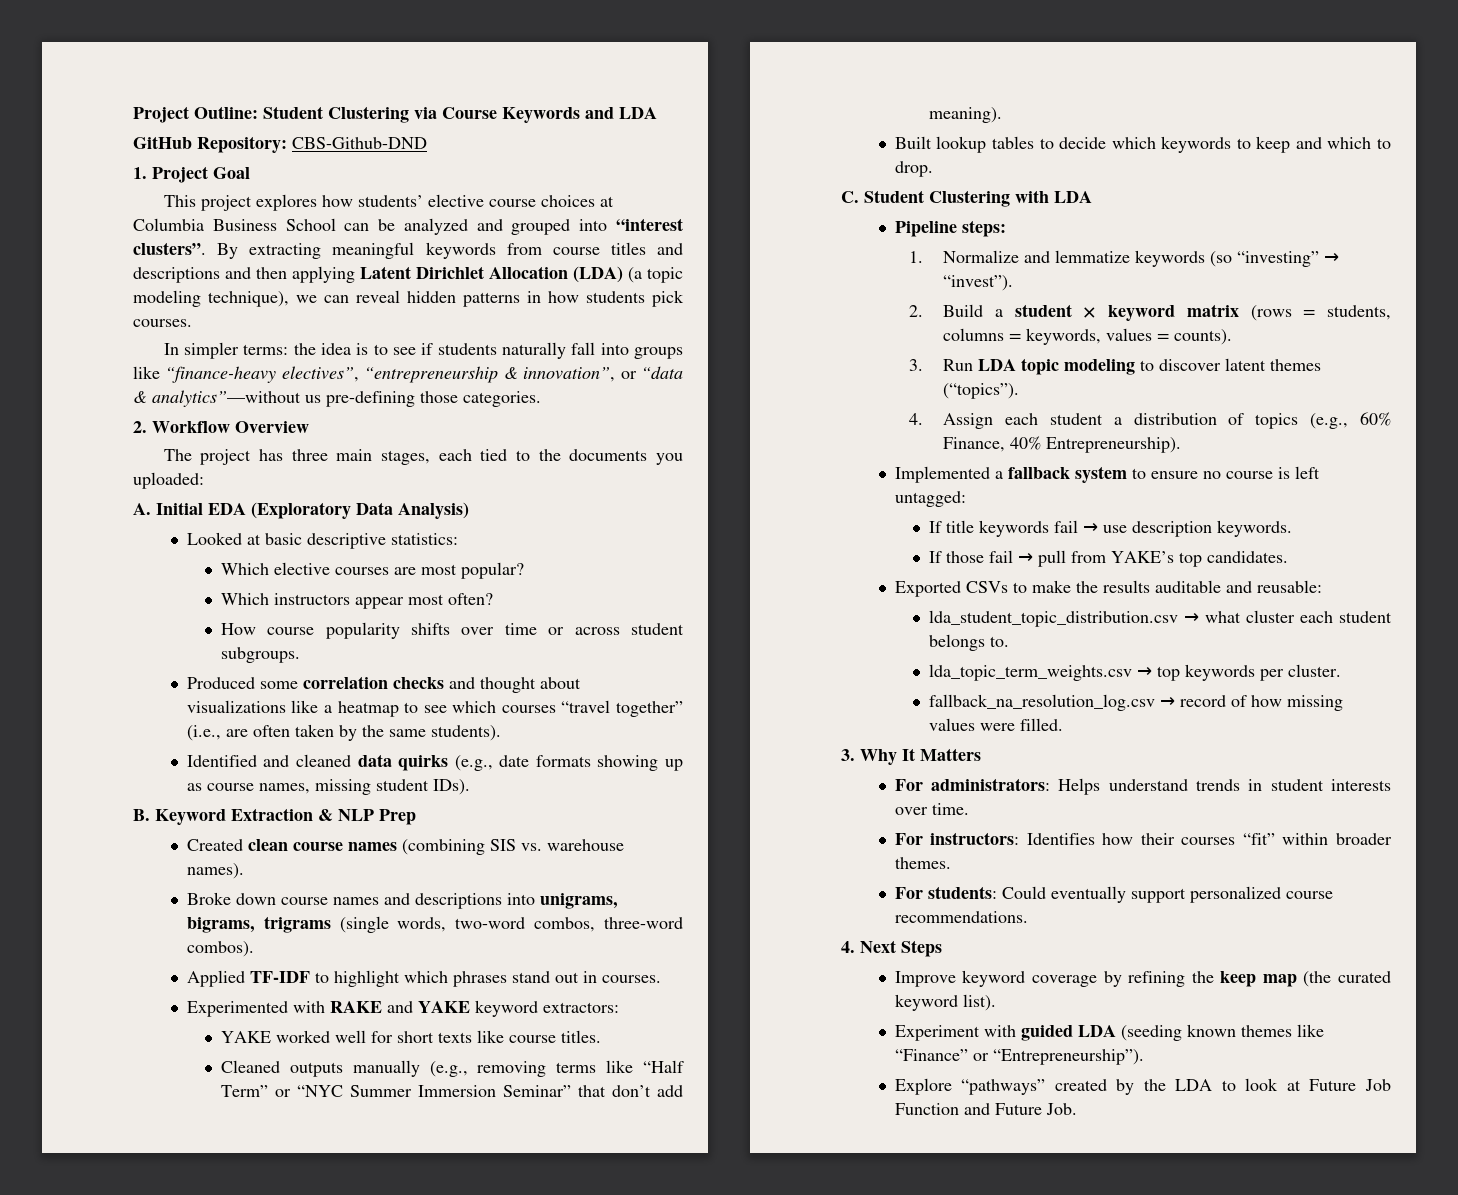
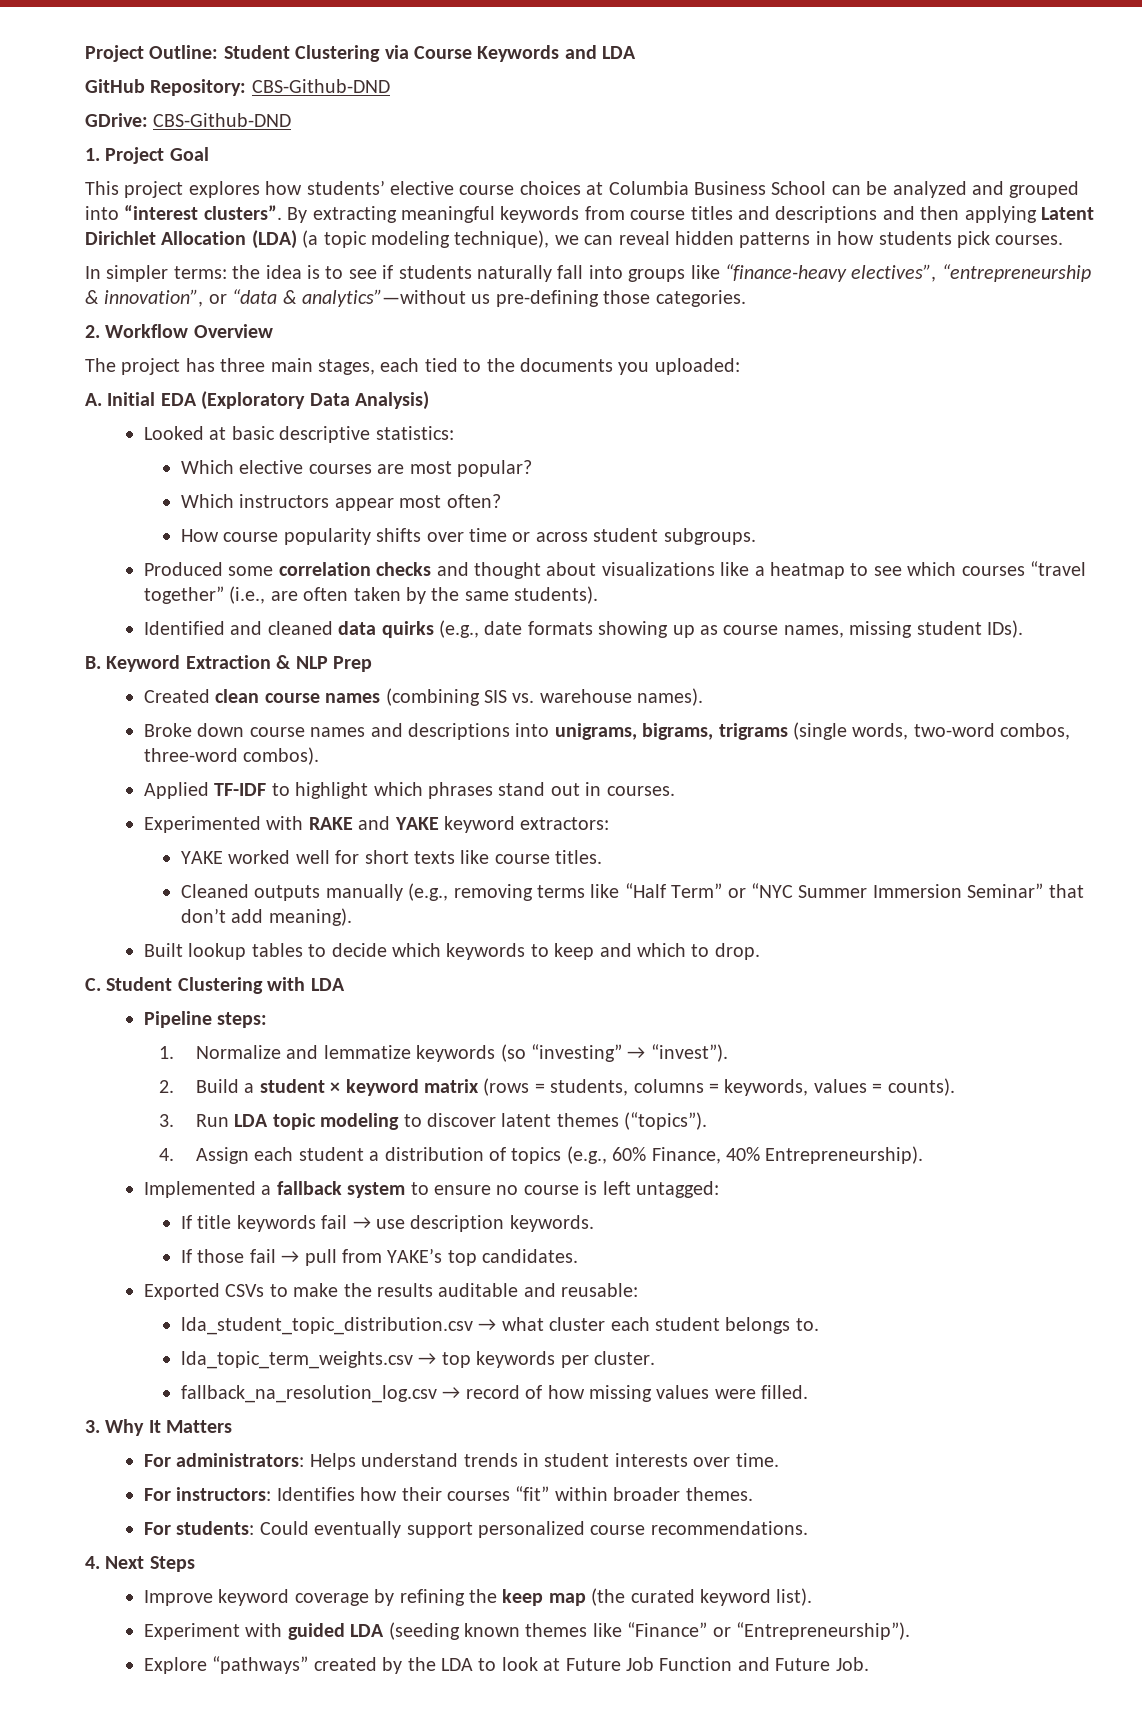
(427, 143) none -> [85,113,292,127] // GDrive: CBS-Github-DND

